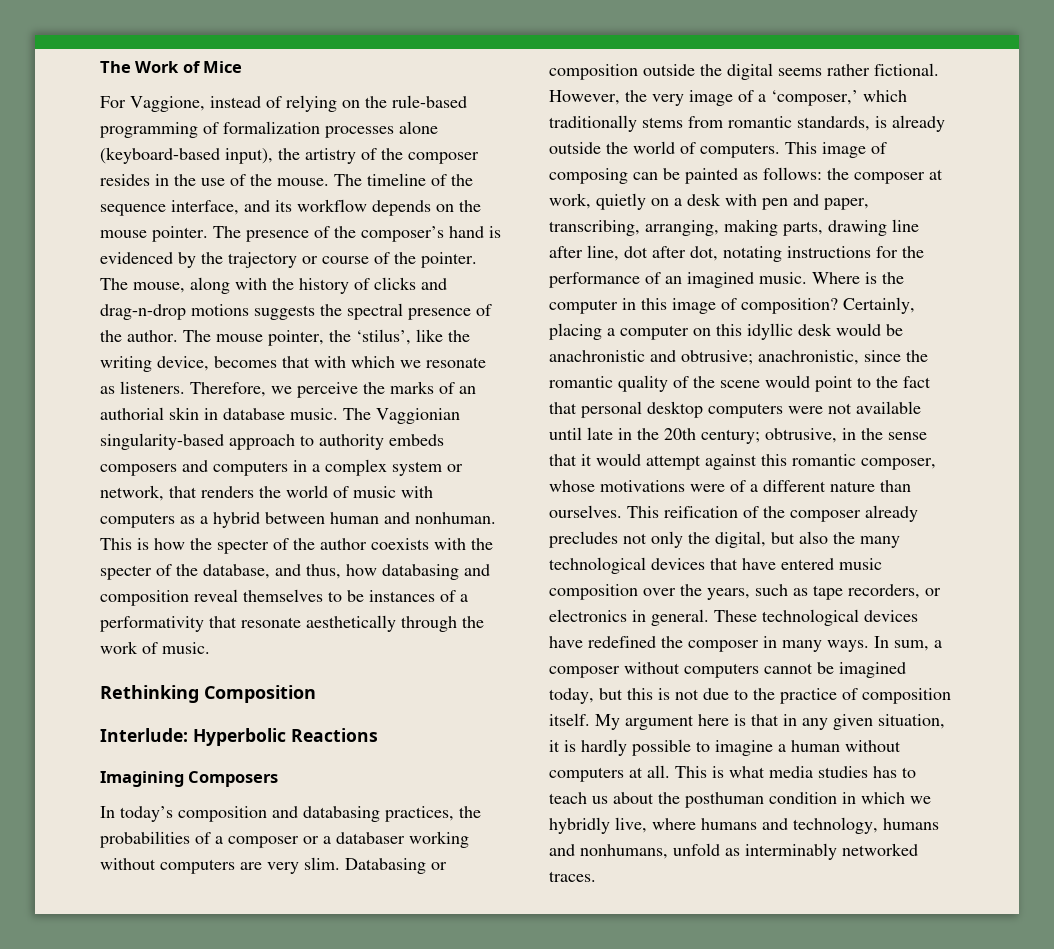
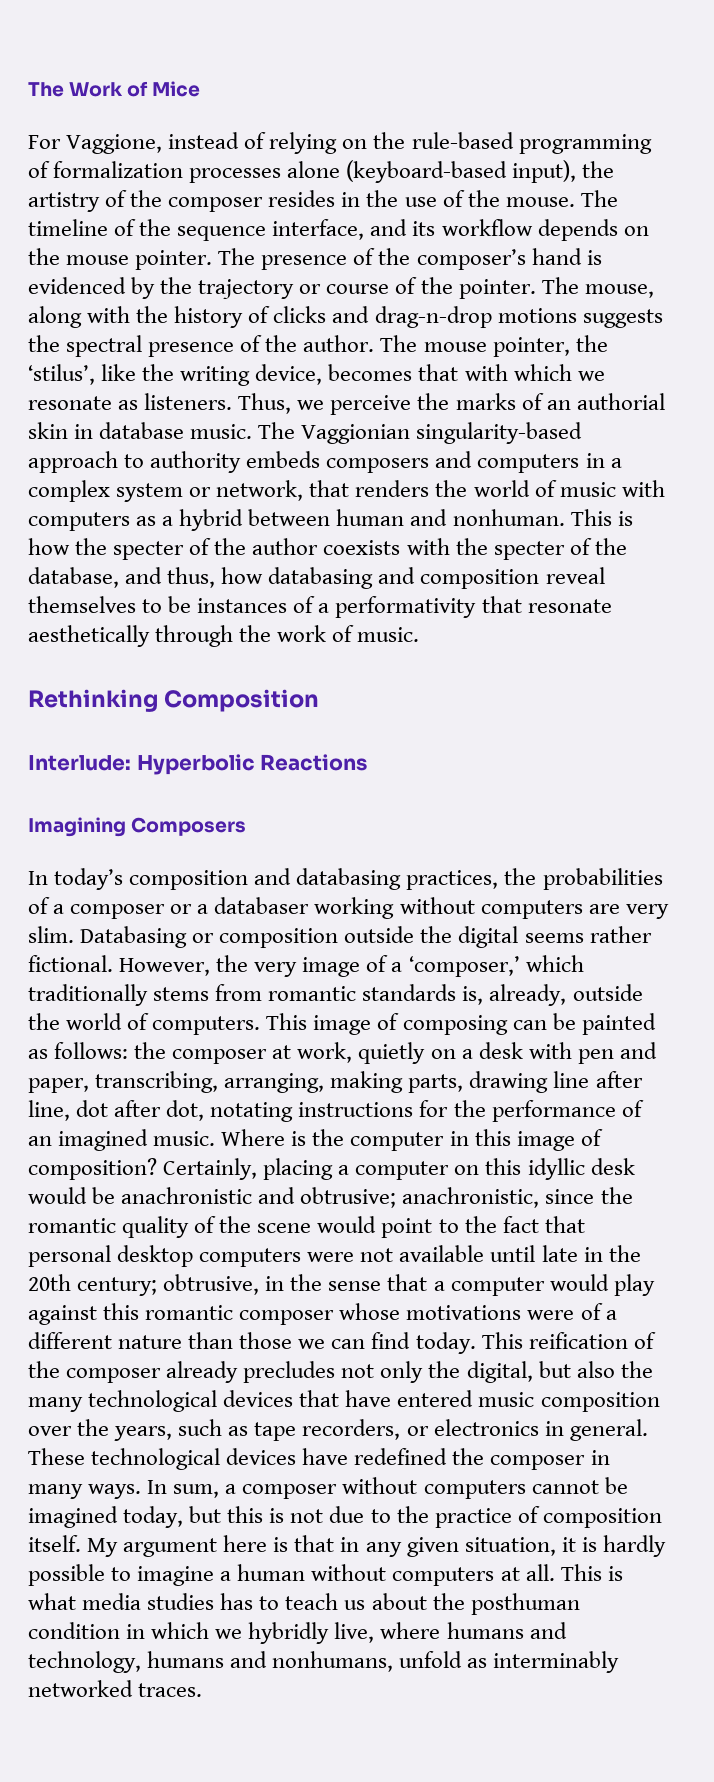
[190,382,266,397] Therefore, -> [238,393,292,414] Thus,
[797,115,945,132] standards, is already -> [362,984,567,1006] standards is, already,
[581,453,701,470] it would attempt -> [433,1274,655,1296] a computer would play
[861,458,936,470] composer, -> [239,1310,335,1325] composer
[549,505,622,518] ourselves. -> [239,1332,476,1354] those we can find today.

